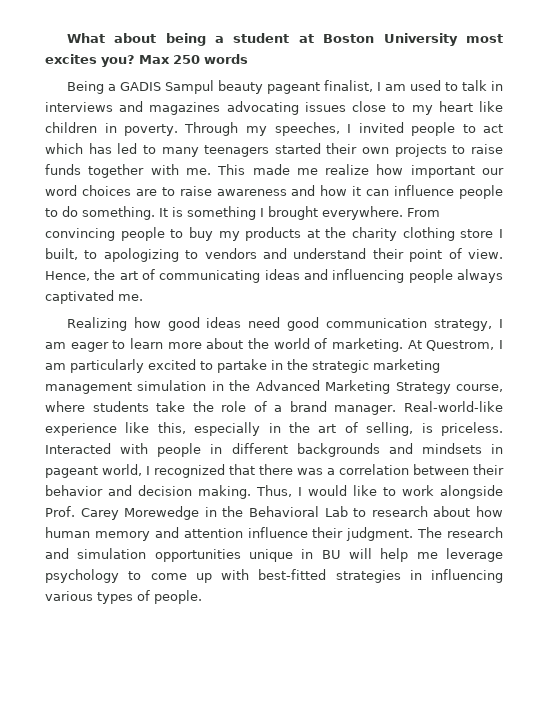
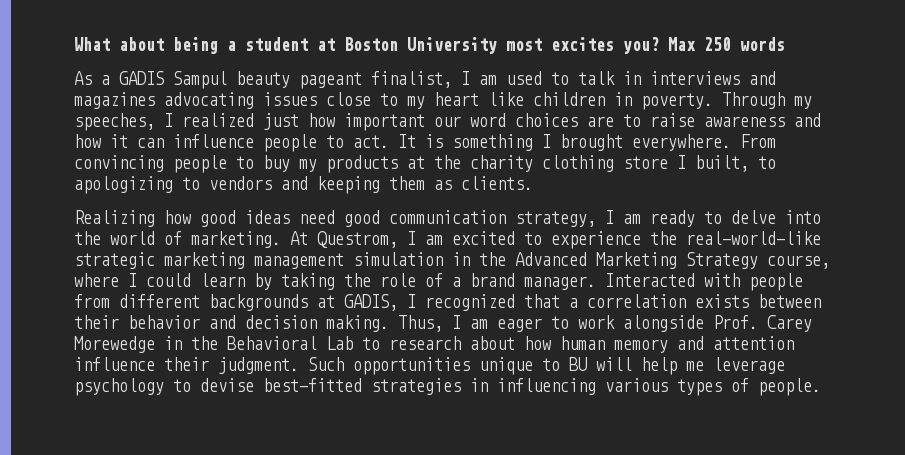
[66,81,104,94] Being -> [74,71,92,85] As
[358,122,503,136] [45,143,503,157] [45,164,370,178] invited people to act which has led to many teenagers started their own projects to raise funds together with me. This made me realize -> [182,113,299,130] realized just
[62,206,155,220] do something. -> [353,135,389,148] act.
[293,248,504,262] [45,269,503,283] [45,290,143,304] understand their point of view. Hence, the art of communicating ideas and influencing people always captivated me. -> [317,176,533,194] keeping them as clients.
[70,338,244,352] eager to learn more about -> [650,210,821,227] ready to delve into
[70,359,144,373] particularly -> (443, 240) none
[217,359,308,373] partake in the -> [551,231,821,249] experience the real-world-like
[92,401,186,412] students take -> [128,273,335,290] I could learn by taking
[404,401,503,412] [45,422,503,436] Real-world-like experience like this, especially in the art of selling, is priceless. -> (596, 283) none
[210,444,223,454] in -> [74,294,110,308] from
[388,443,503,454] [45,464,142,478] and mindsets in pageant world, -> [317,294,398,311] at GADIS,
[259,464,323,475] there was -> (560, 301) none
(409, 469) none -> [695,294,749,308] exists
[308,485,377,496] would like -> [470,318,542,332] am eager
[417,527,503,538] [45,548,147,559] The research and simulation -> [308,357,344,371] Such
[301,549,314,559] in -> [542,358,560,371] to
[150,569,249,583] come up with -> [200,378,254,392] devise

